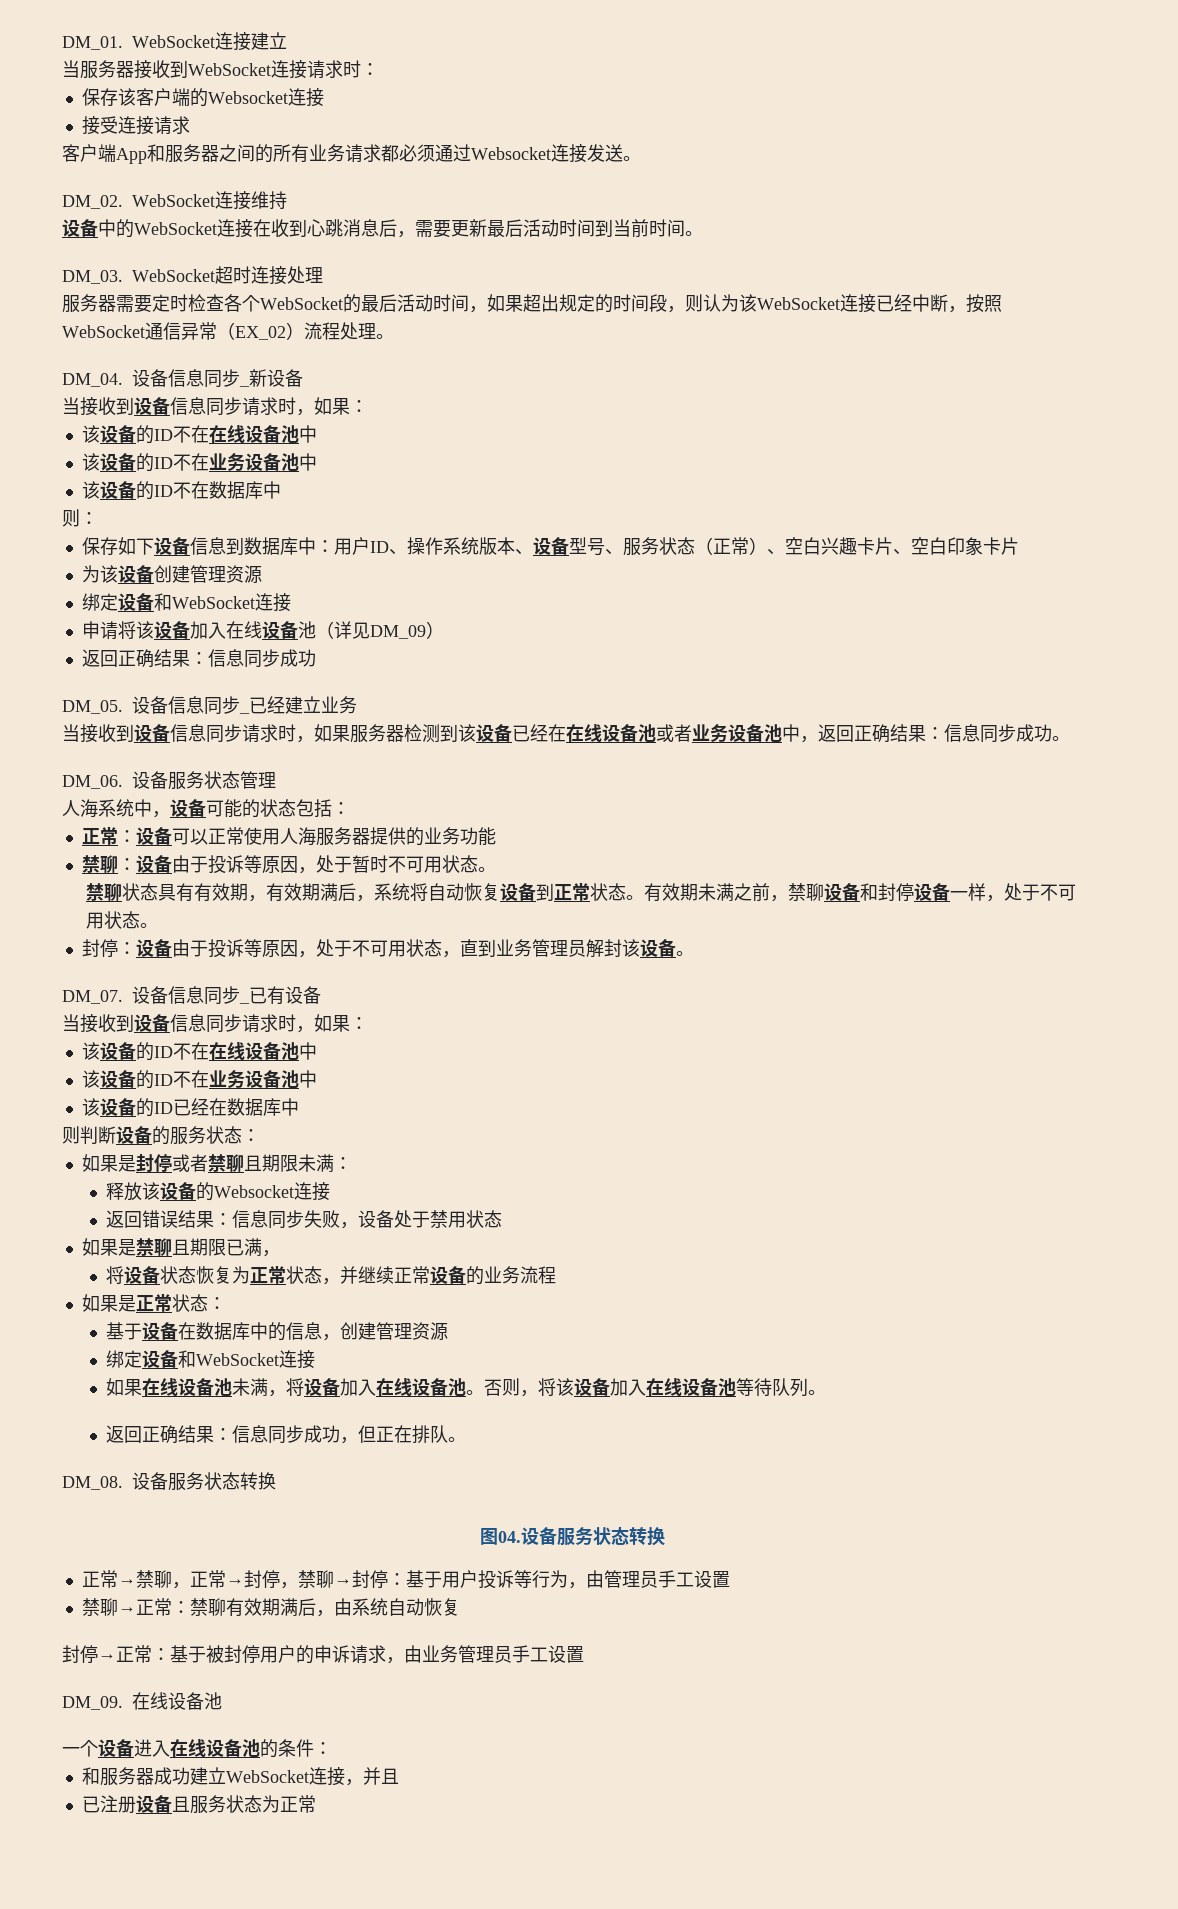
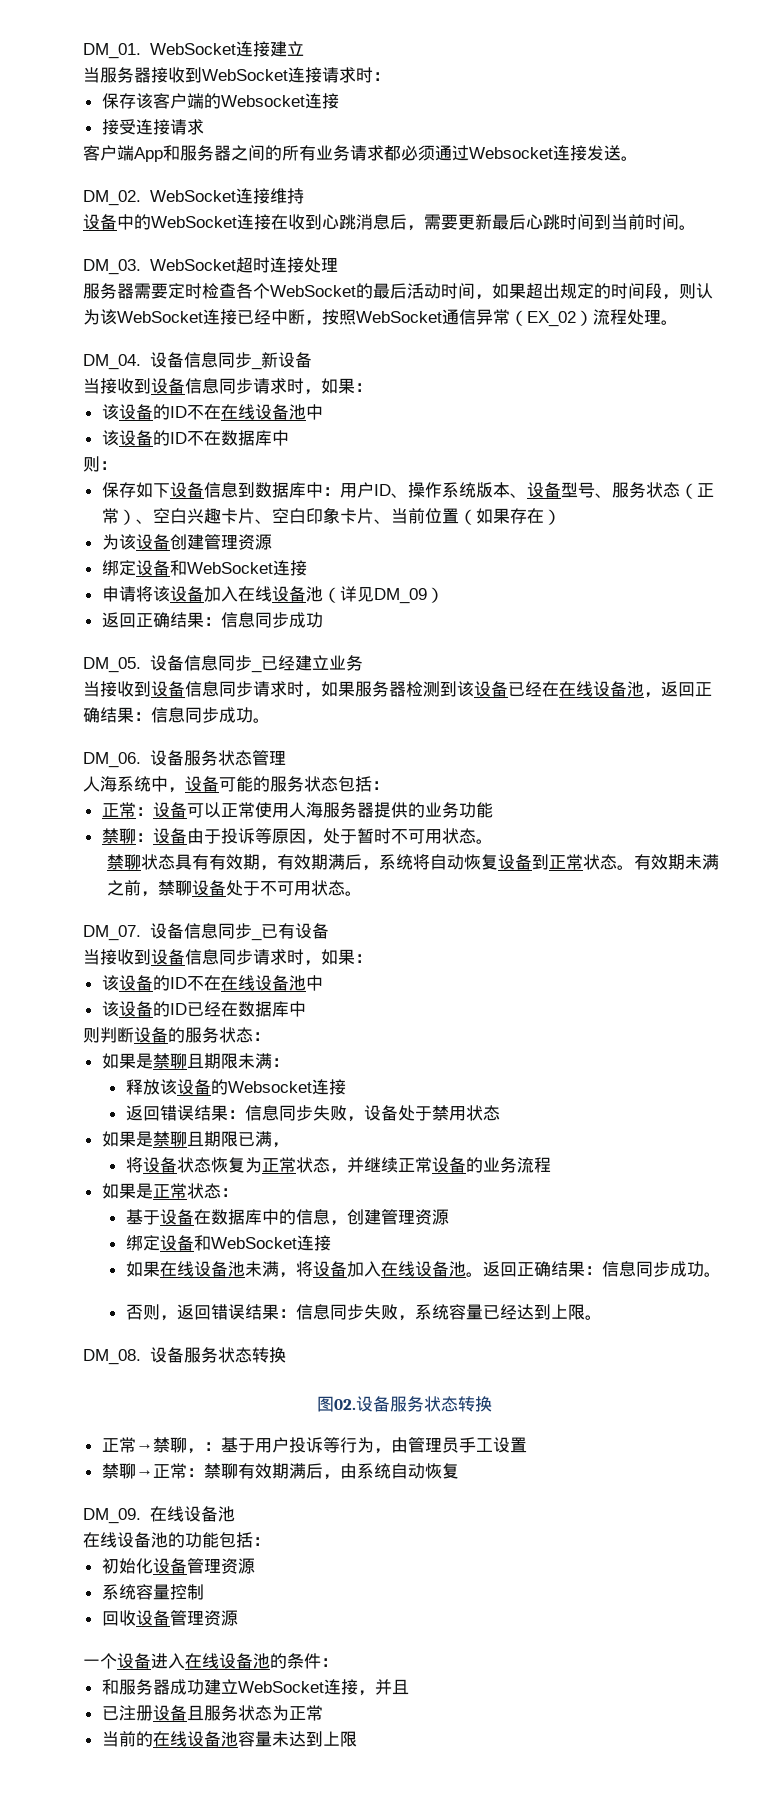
[523,219,559,237] 活动 -> [526,214,560,230] 心跳
[81,453,317,472] // 该设备的ID不在业务设备池中 -> (323, 412) none
(1019, 546) none -> [373,508,561,525] 、当前位置（如果存在）
[656,724,800,742] 或者业务设备池中 -> (644, 689) none
(260, 808) none -> [270,776,304,792] 服务
[860,883,1005,902] 和封停设备一样， -> (226, 888) none
[81,939,694,958] // 封停：设备由于投诉等原因，处于不可用状态，直到业务管理员解封该设备。 -> (362, 893) none
[81,1070,317,1089] // 该设备的ID不在业务设备池中 -> (323, 983) none
[135,1154,208,1172] 封停或者 -> (153, 1061) none
[484,1378,827,1397] [106,1425,449,1444] 否则，将该设备加入在线设备池等待队列。 // 返回正确结果：信息同步成功，但正在排队 -> [482,1261,721,1277] [125,1304,585,1321] 返回正确结果：信息同步成功。 // 否则，返回错误结果：信息同步失败，系统容量已经达到上限
[497,1531,521,1543] 04. -> [333,1399,356,1410] 02.
[189,1570,388,1589] 正常→封停，禁聊→封停 -> (204, 1451) none
[62,1645,584,1664] [62,1692,222,1710] 封停→正常：基于被封停用户的申诉请求，由业务管理员手工设置 // DM_09.在线设备池 -> [83,1506,235,1524] [83,1532,270,1548] [101,1558,255,1574] [101,1584,204,1600] [101,1610,238,1626] DM_09.在线设备池 // 在线设备池的功能包括： // 初始化设备管理资源 // 系统容量控制 // 回收设备管理资源
(316, 1804) none -> [101,1731,357,1747] // 当前的在线设备池容量未达到上限

